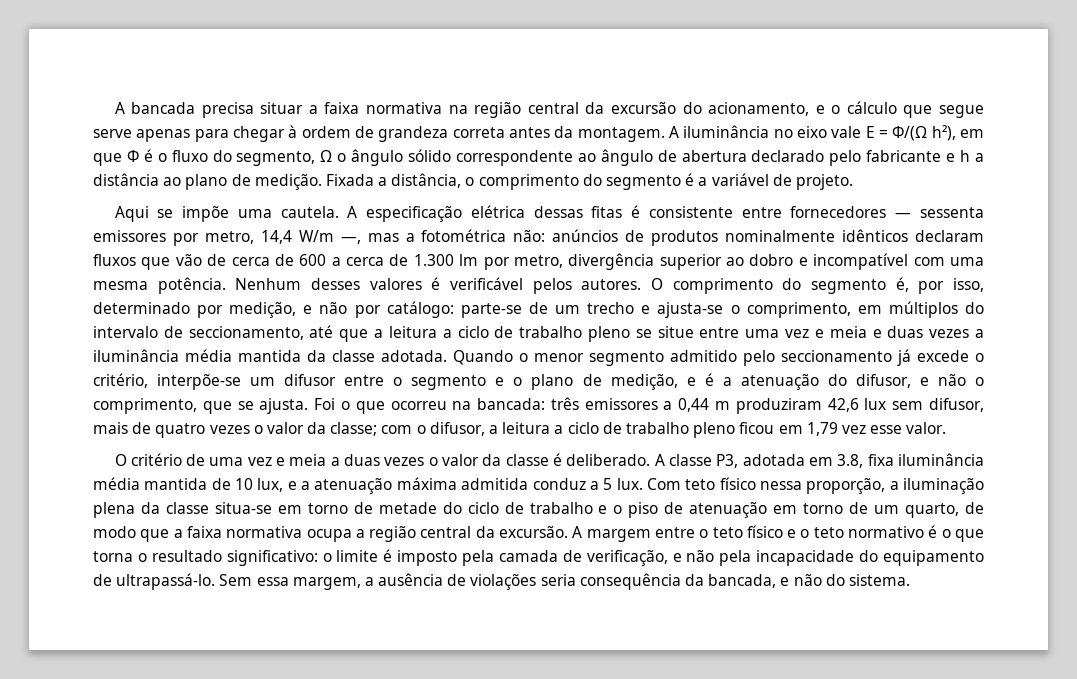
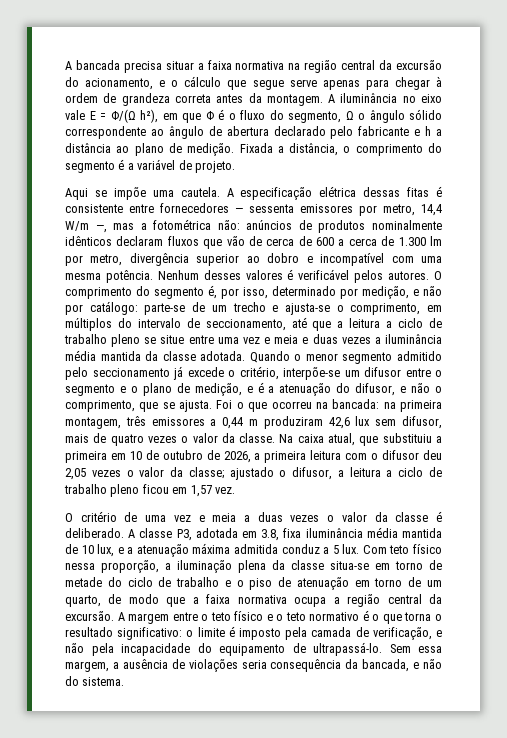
(546, 404) none -> [383,400,443,412] [65,417,121,429] na primeira montagem,
[330,422,413,436] classe; com -> [239,433,443,446] [65,450,442,463] [65,467,274,480] classe. Na caixa atual, que substituiu a primeira em 10 de outubro de 2026, a primeira leitura com o difusor deu 2,05 vezes o valor da classe; ajustado
[806,422,947,436] 1,79 vez esse valor. -> [190,485,235,497] 1,57 vez.

